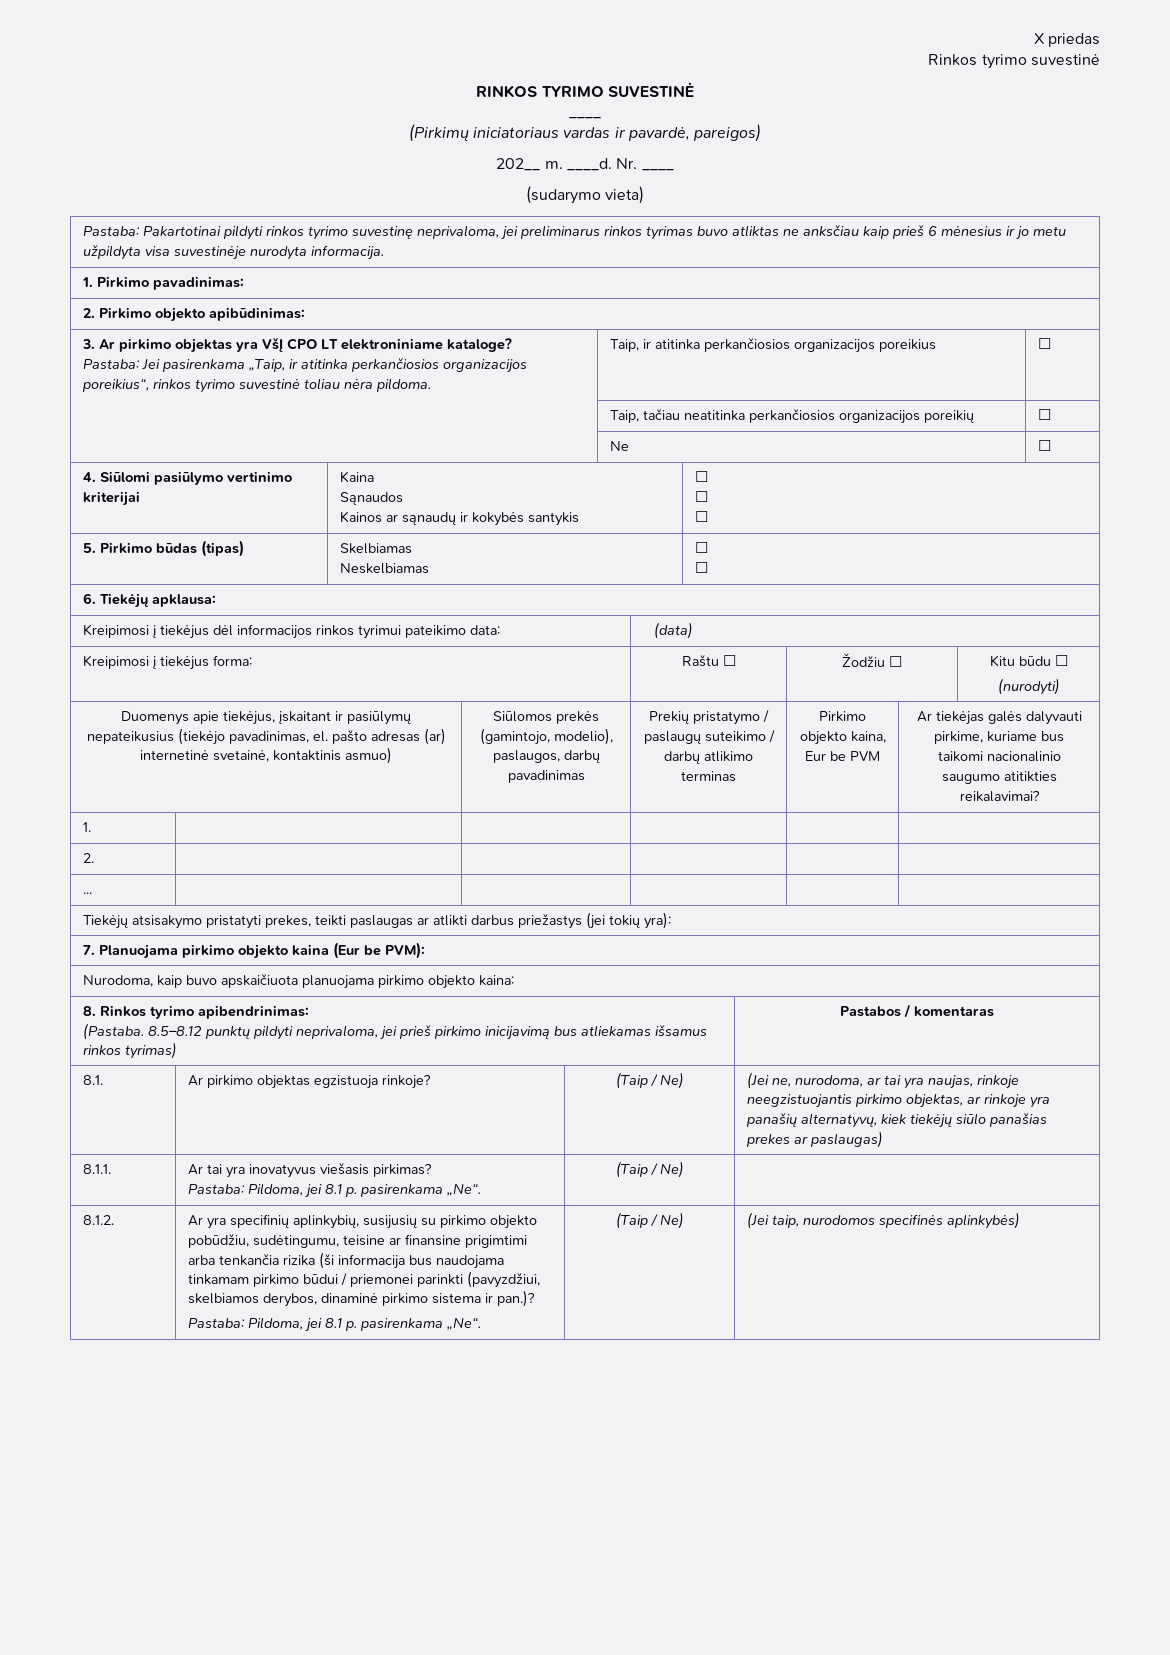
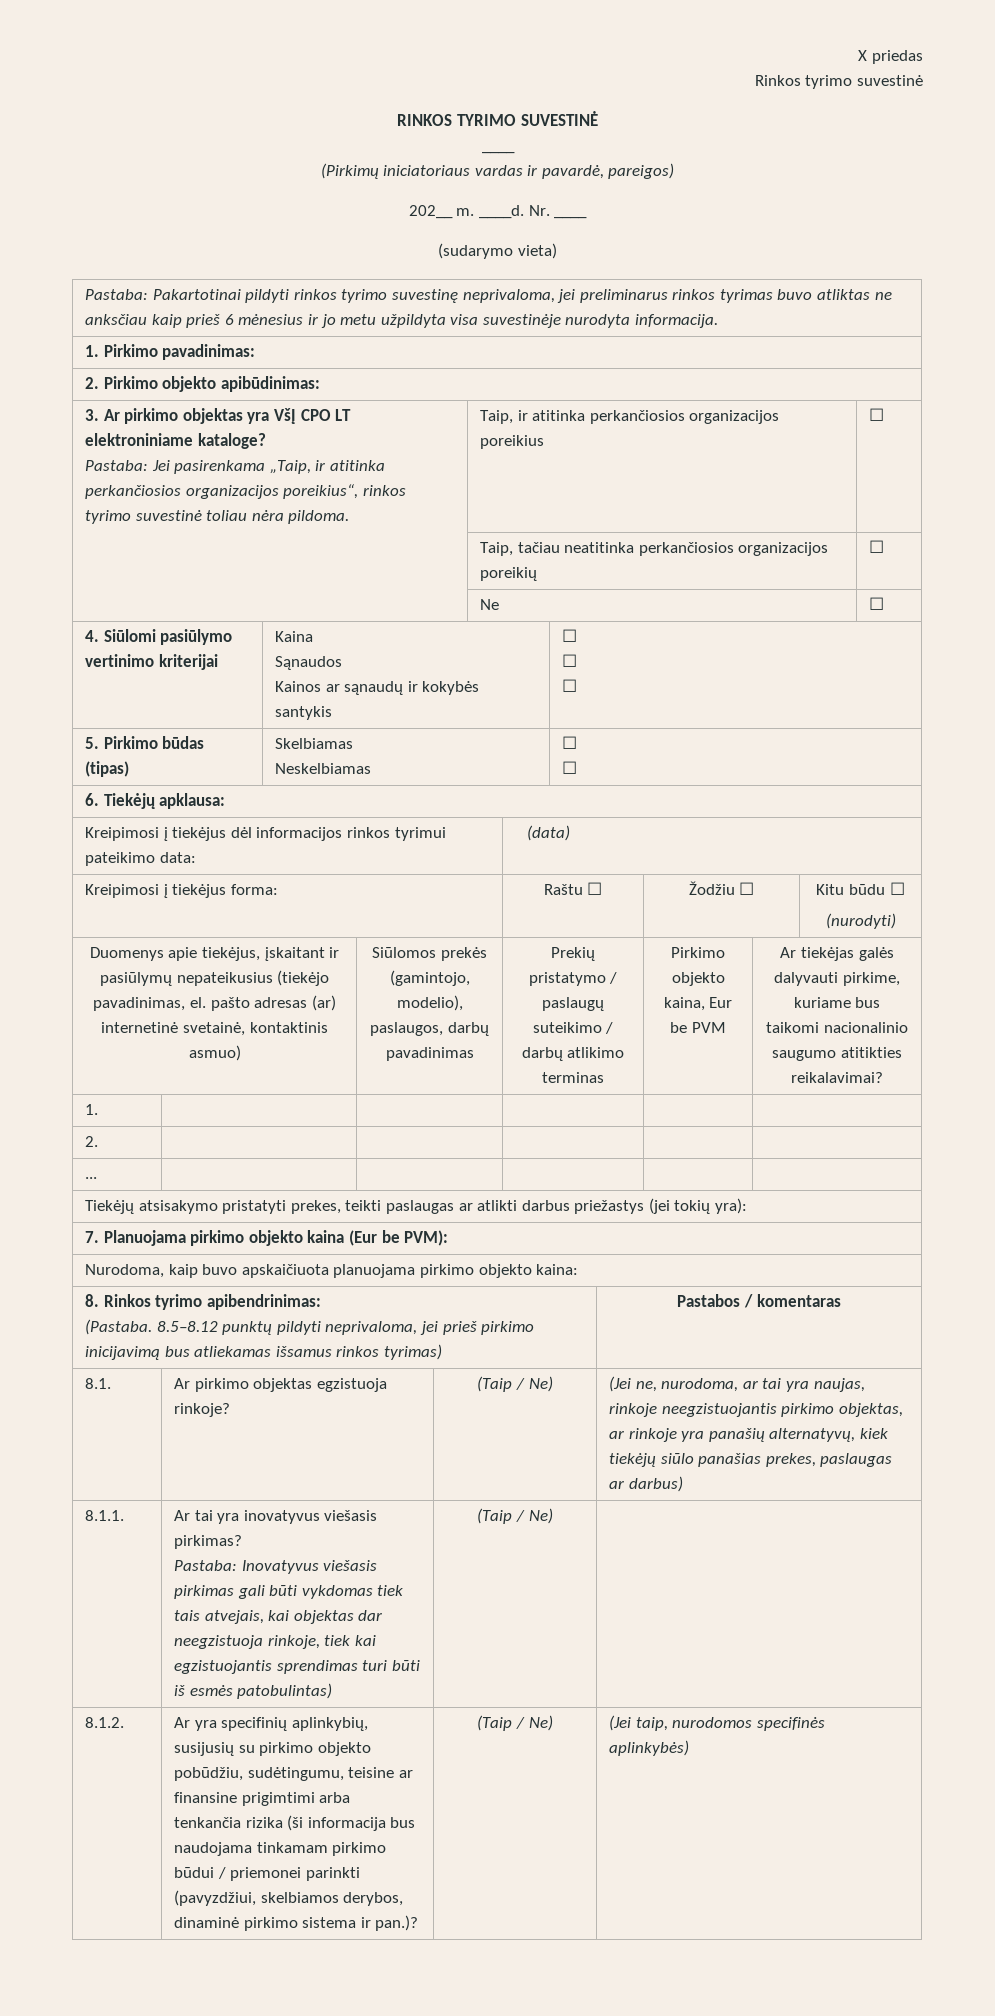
[745,1131,883,1148] prekes ar paslaugas) -> [765,1453,893,1467] [608,1476,683,1492] prekes, paslaugas ar darbus)
[247,1183,481,1198] Pildoma, jei 8.1 p. pasirenkama „Ne“. -> [241,1560,378,1574] [173,1585,404,1599] [173,1610,383,1624] [173,1635,376,1649] [173,1660,420,1674] [173,1683,333,1699] Inovatyvus viešasis pirkimas gali būti vykdomas tiek tais atvejais, kai objektas dar neegzistuoja rinkoje, tiek kai egzistuojantis sprendimas turi būti iš esmės patobulintas)
[187,1317,481,1332] // Pastaba: Pildoma, jei 8.1 p. pasirenkama „Ne“. -> (419, 1923) none

